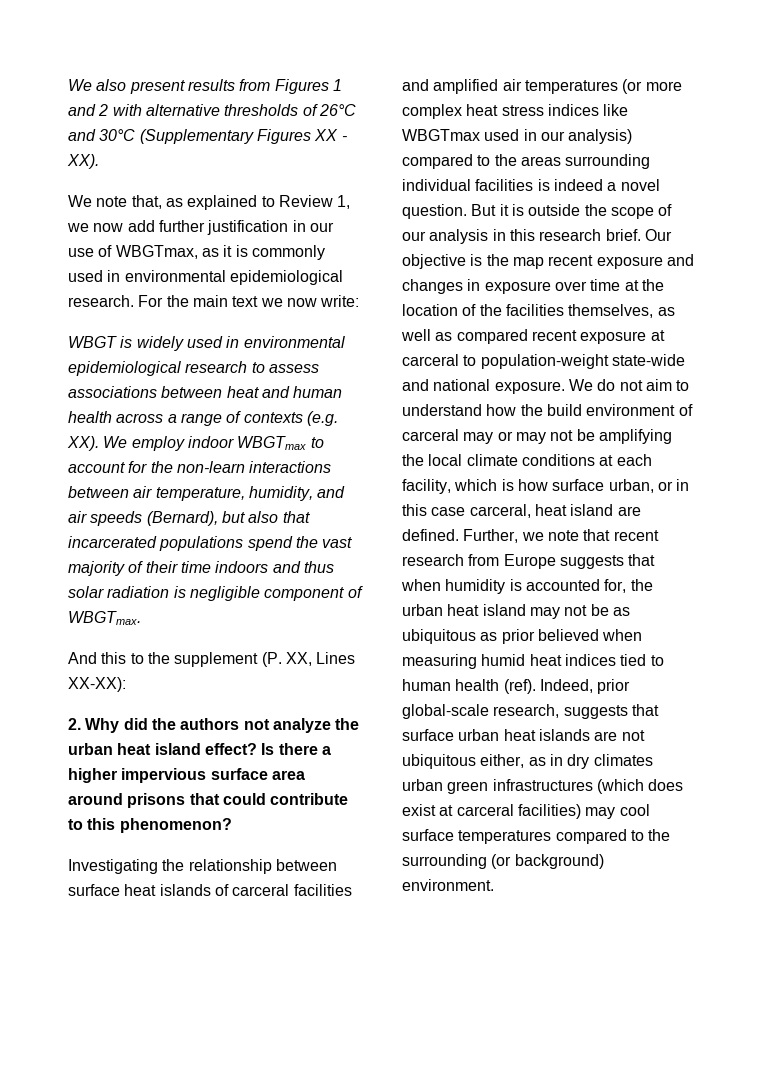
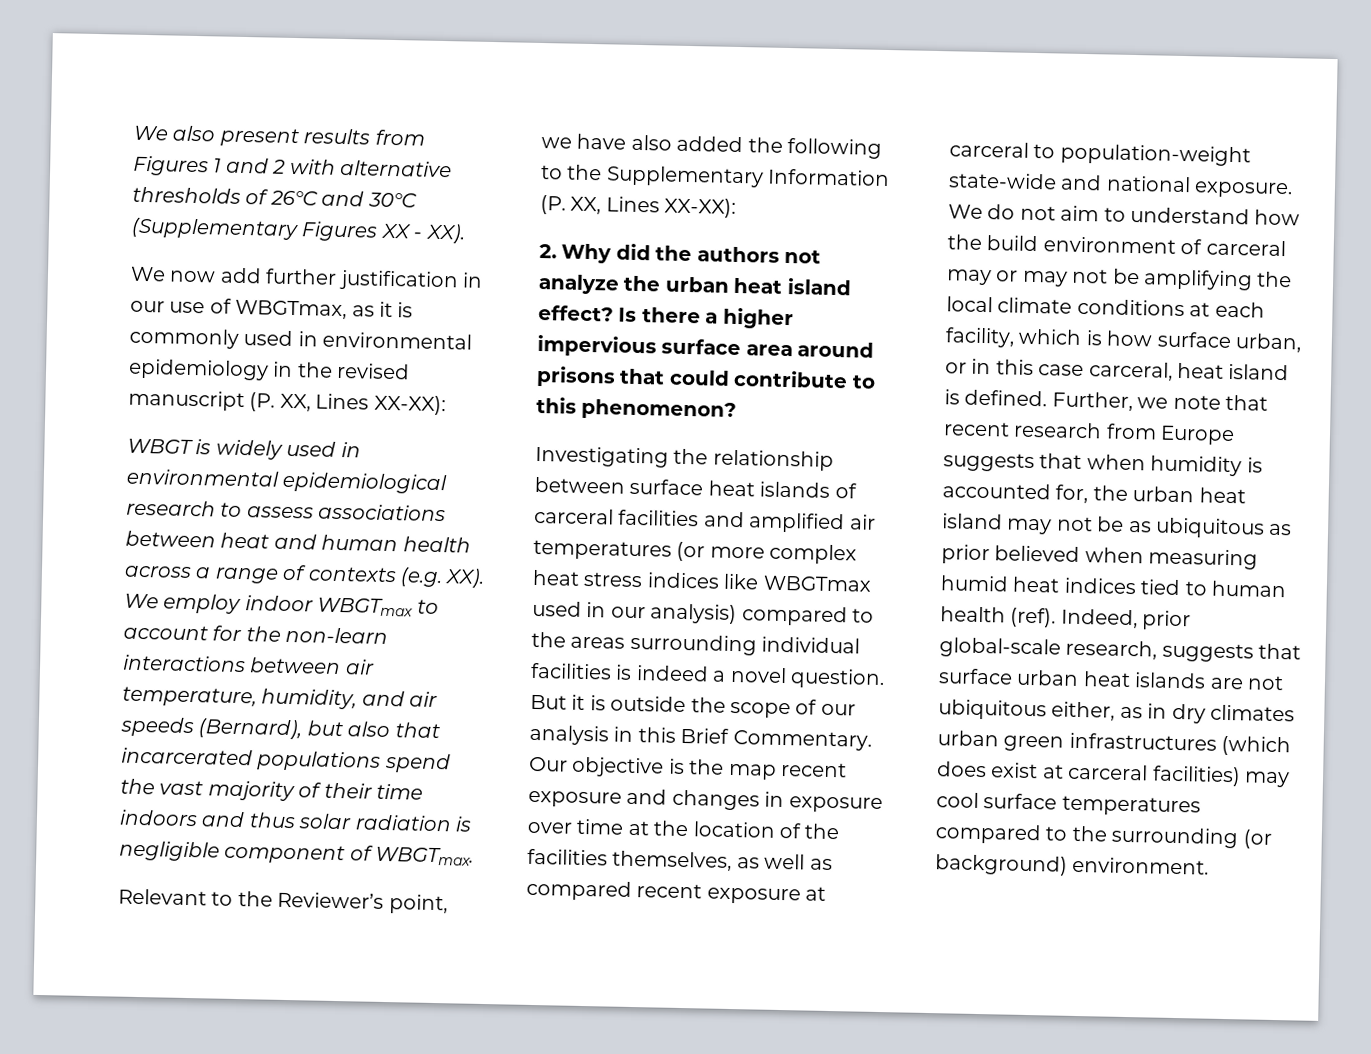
[96,195,351,210] [67,223,89,232] note that, as explained to Review 1, we -> (166, 274) none
[229,270,343,285] [68,295,360,307] epidemiological research. For the main text we now write: -> [128,358,411,381] [128,389,446,416] epidemiology in the revised manuscript (P. XX, Lines XX-XX):
[68,652,259,667] And this to the supplement -> [118,888,448,915] [541,133,882,159] [541,164,891,188] Relevant to the Reviewer’s point, we have also added the following to the Supplementary Information
[539,229,641,241] research brief. -> [680,727,872,751] Brief Commentary.
[617,506,641,516] are -> [944,389,960,405] is

